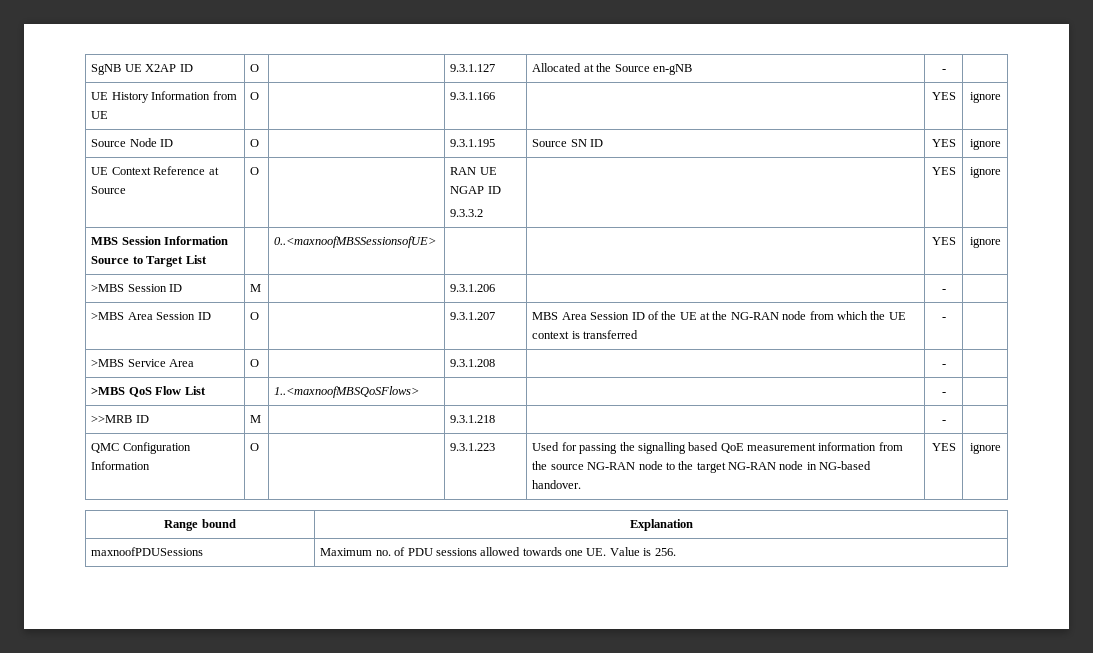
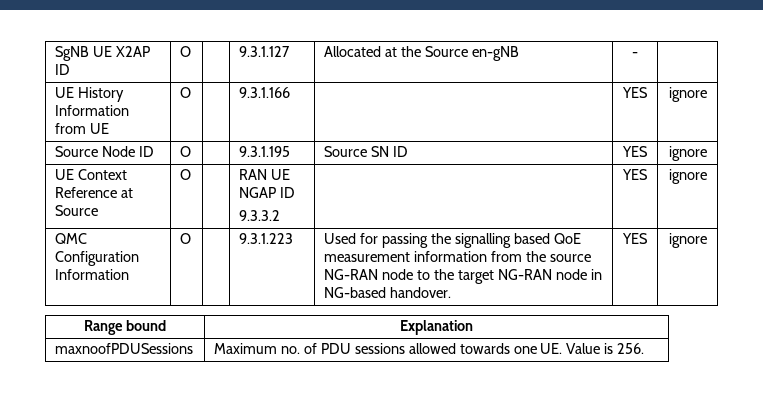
[91,236,229,245] [91,255,207,267] [274,236,437,248] [931,237,956,245] [969,237,1001,248] [91,284,183,292] [250,284,262,292] [450,284,496,292] [941,289,946,292] [91,312,211,320] [250,312,260,320] [450,312,496,320] [532,311,906,320] [532,330,639,339] [941,317,946,320] [91,359,195,367] [250,359,260,367] [450,359,496,367] [941,364,946,367] [91,386,206,397] [274,386,420,398] [941,392,946,395] [91,415,149,423] [250,415,262,423] [450,415,496,423] [941,420,946,423] // MBS Session Information Source to Target List | | 0..<maxnoofMBSSessionsofUE> | | | YES | ignore // >MBS Session ID | M | | 9.3.1.206 | | - | // >MBS Area Session ID | O | | 9.3.1.207 | MBS Area Session ID of the UE at the NG-RAN node from which the UE context is transferred | - | // >MBS Service Area | O | | 9.3.1.208 | | - | // >MBS QoS Flow List | | 1..<maxnoofMBSQoSFlows> | | | - | // >>MRB ID | M | | 9.3.1.218 | | - | -> (707, 176) none

